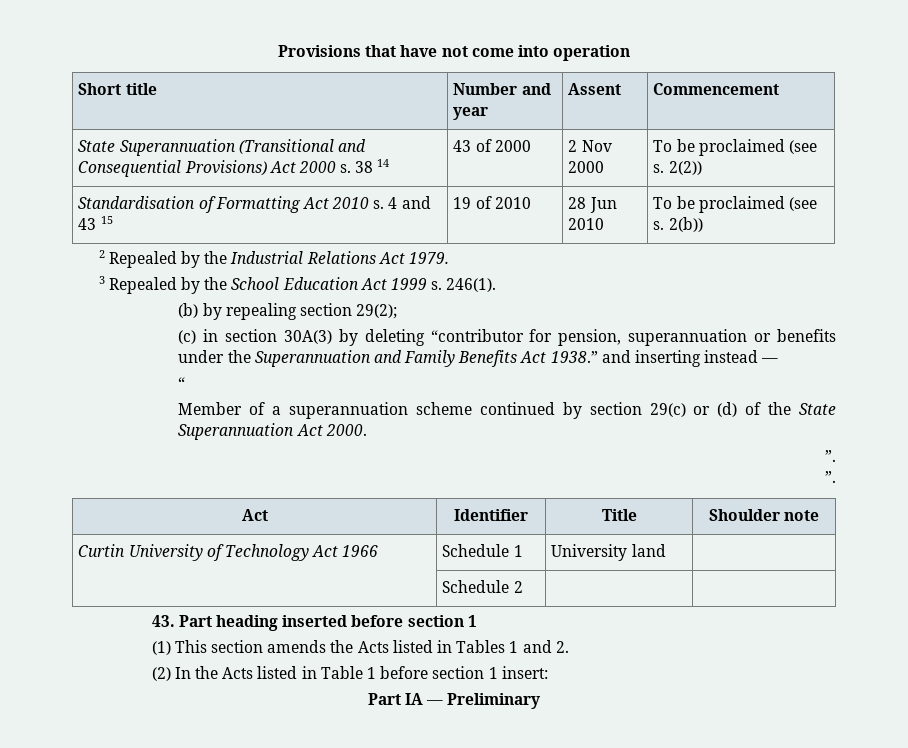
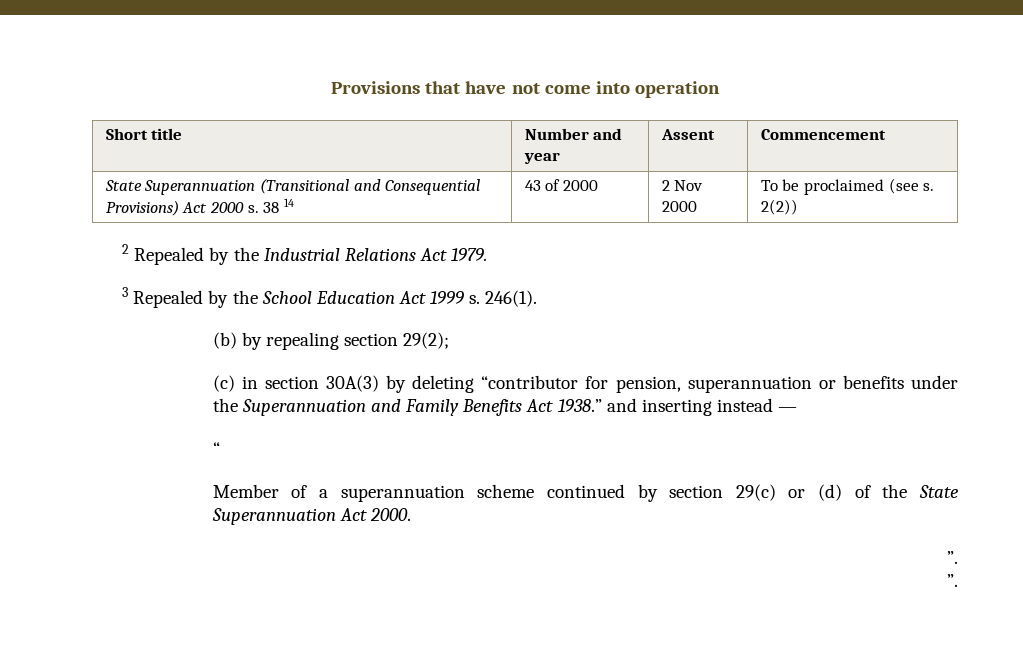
[78,196,431,213] [78,216,113,230] [453,196,531,209] [568,197,617,213] [568,218,605,230] [653,196,817,213] [653,217,703,232] // Standardisation of Formatting Act 2010 s. 4 and 43 15 | 19 of 2010 | 28 Jun 2010 | To be proclaimed (see s. 2(b)) -> (798, 207) none
[241,509,268,521] [453,509,528,521] [601,509,637,521] [708,509,820,521] [78,544,379,561] [442,544,523,557] [551,544,666,561] [442,580,523,593] [151,615,477,631] [151,640,569,655] [151,666,548,681] [367,693,541,709] // Act | Identifier | Title | Shoulder note // Curtin University of Technology Act 1966 | Schedule 1 | University land | // | Schedule 2 | | // 43. Part heading inserted before section 1 // (1) This section amends the Acts listed in Tables 1 and 2. // (2) In the Acts listed in Table 1 before section 1 insert: // Part IA — Preliminary -> (958, 580) none

